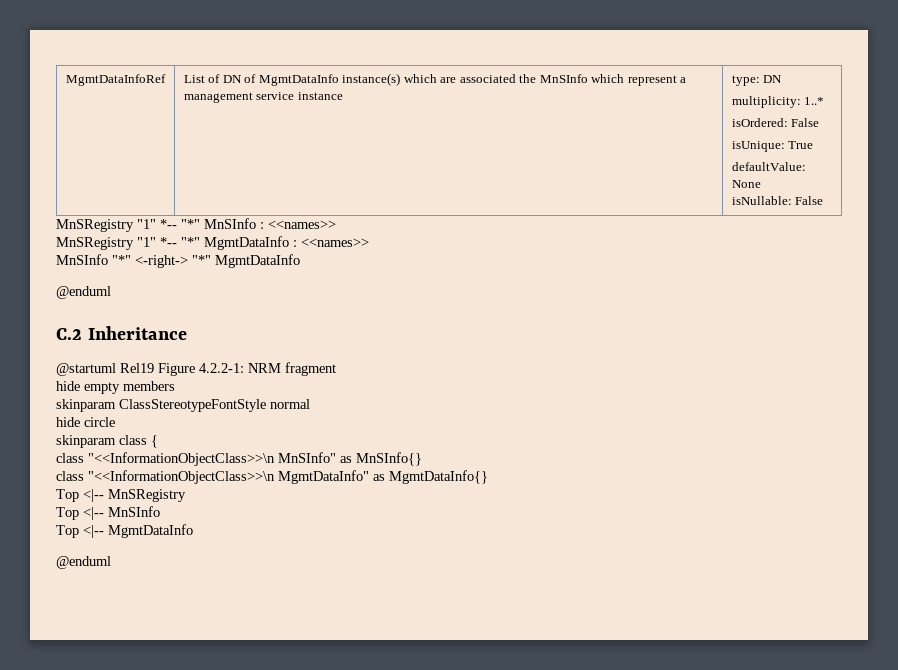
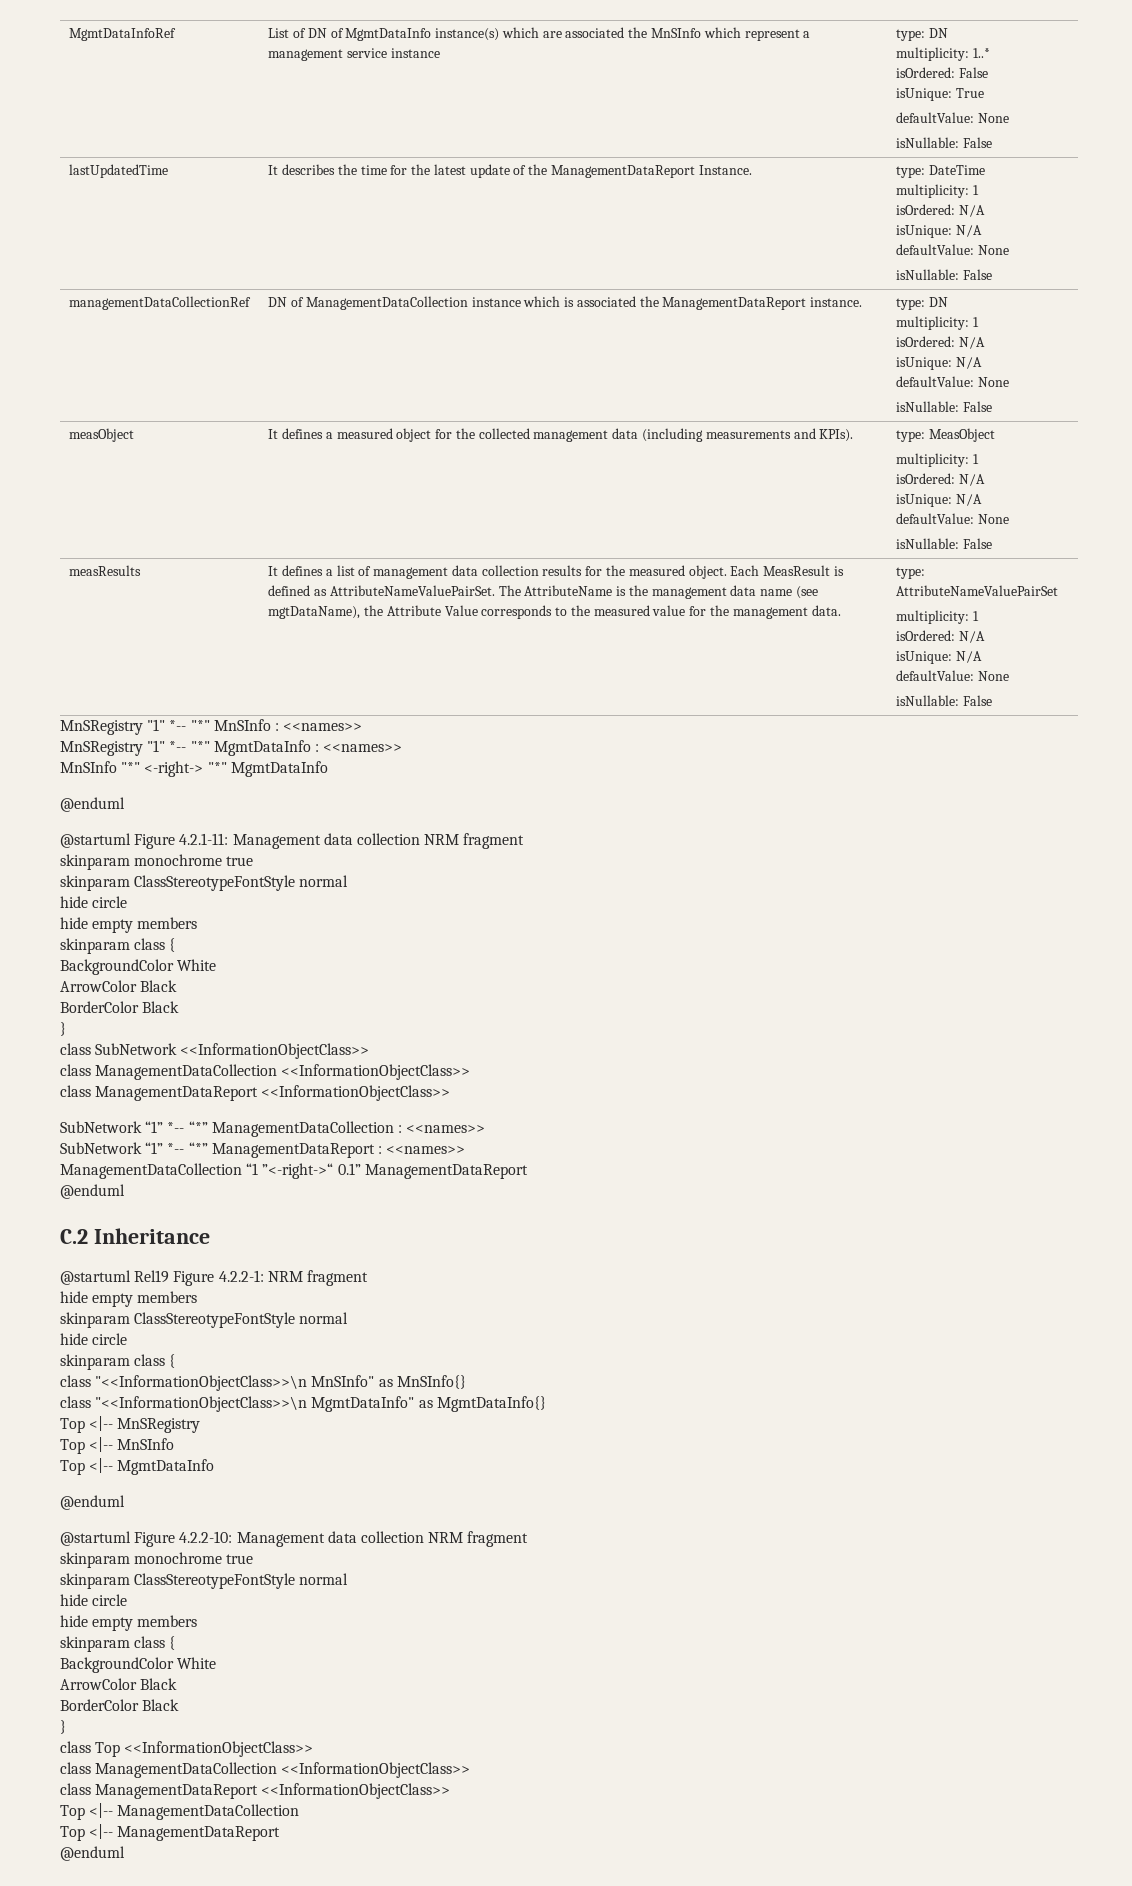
(824, 200) none -> [69,164,169,178] [268,164,752,178] [896,165,985,178] [896,184,979,198] [896,204,985,217] [896,225,982,238] [896,244,1009,255] [896,269,992,280] [69,296,252,310] [268,296,863,310] [896,297,948,310] [896,316,979,330] [896,336,985,349] [896,357,982,370] [896,376,1009,387] [896,401,992,412] [69,428,135,442] [268,428,854,442] [896,428,995,442] [896,453,979,467] [896,473,985,486] [896,494,982,507] [896,513,1009,524] [896,538,992,549] [69,565,142,576] [268,565,844,579] [268,585,819,599] [268,605,841,619] [896,567,926,579] [896,585,1059,596] [896,610,979,624] [896,630,985,643] [896,651,982,664] [896,670,1009,681] [896,695,992,706] // lastUpdatedTime | It describes the time for the latest update of the ManagementDataReport Instance. | type: DateTime // multiplicity: 1 // isOrdered: N/A // isUnique: N/A // defaultValue: None // isNullable: False // managementDataCollectionRef | DN of ManagementDataCollection instance which is associated the ManagementDataReport instance. | type: DN // multiplicity: 1 // isOrdered: N/A // isUnique: N/A // defaultValue: None // isNullable: False // measObject | It defines a measured object for the collected management data (including measurements and KPIs). | type: MeasObject // multiplicity: 1 // isOrdered: N/A // isUnique: N/A // defaultValue: None // isNullable: False // measResults | It defines a list of management data collection results for the measured object. Each MeasResult is defined as AttributeNameValuePairSet. The AttributeName is the management data name (see mgtDataName), the Attribute Value corresponds to the measured value for the management data. | type: AttributeNameValuePairSet // multiplicity: 1 // isOrdered: N/A // isUnique: N/A // defaultValue: None // isNullable: False
(111, 292) none -> [60,833,525,849] [60,854,254,870] [60,875,349,891] [60,896,128,908] [60,917,198,933] [60,938,176,954] [60,959,217,975] [60,980,178,992] [60,1001,180,1013] [60,1022,66,1036] [60,1043,370,1059] [60,1064,471,1080] [60,1085,451,1101] [60,1121,486,1137] [60,1142,466,1158] [60,1163,528,1179] [60,1184,125,1199] // @startuml Figure 4.2.1-11: Management data collection NRM fragment // skinparam monochrome true // skinparam ClassStereotypeFontStyle normal // hide circle // hide empty members // skinparam class { // BackgroundColor White // ArrowColor Black // BorderColor Black // } // class SubNetwork <<InformationObjectClass>> // class ManagementDataCollection <<InformationObjectClass>> // class ManagementDataReport <<InformationObjectClass>> // SubNetwork “1” *-- “*” ManagementDataCollection : <<names>> // SubNetwork “1” *-- “*” ManagementDataReport : <<names>> // ManagementDataCollection “1 ”<-right->“ 0.1” ManagementDataReport // @enduml
(111, 562) none -> [60,1531,529,1547] [60,1552,254,1568] [60,1573,349,1589] [60,1594,128,1606] [60,1615,198,1631] [60,1636,176,1652] [60,1657,217,1673] [60,1678,178,1690] [60,1699,180,1711] [60,1720,66,1734] [60,1741,314,1757] [60,1762,471,1778] [60,1783,451,1799] [60,1803,300,1820] [60,1824,281,1841] [60,1846,125,1861] // @startuml Figure 4.2.2-10: Management data collection NRM fragment // skinparam monochrome true // skinparam ClassStereotypeFontStyle normal // hide circle // hide empty members // skinparam class { // BackgroundColor White // ArrowColor Black // BorderColor Black // } // class Top <<InformationObjectClass>> // class ManagementDataCollection <<InformationObjectClass>> // class ManagementDataReport <<InformationObjectClass>> // Top <|-- ManagementDataCollection // Top <|-- ManagementDataReport // @enduml

